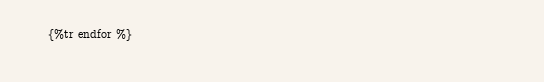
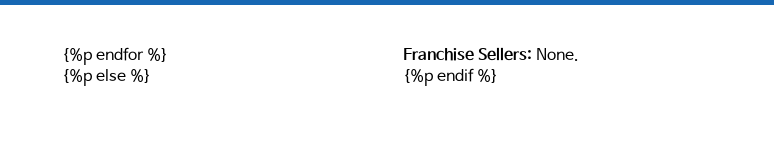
[48,29,74,41] {%tr -> [62,48,92,65] {%p
(132, 35) none -> [62,69,152,86] [403,47,580,61] [403,68,499,86] // {%p else %} // Franchise Sellers: None. // {%p endif %}

